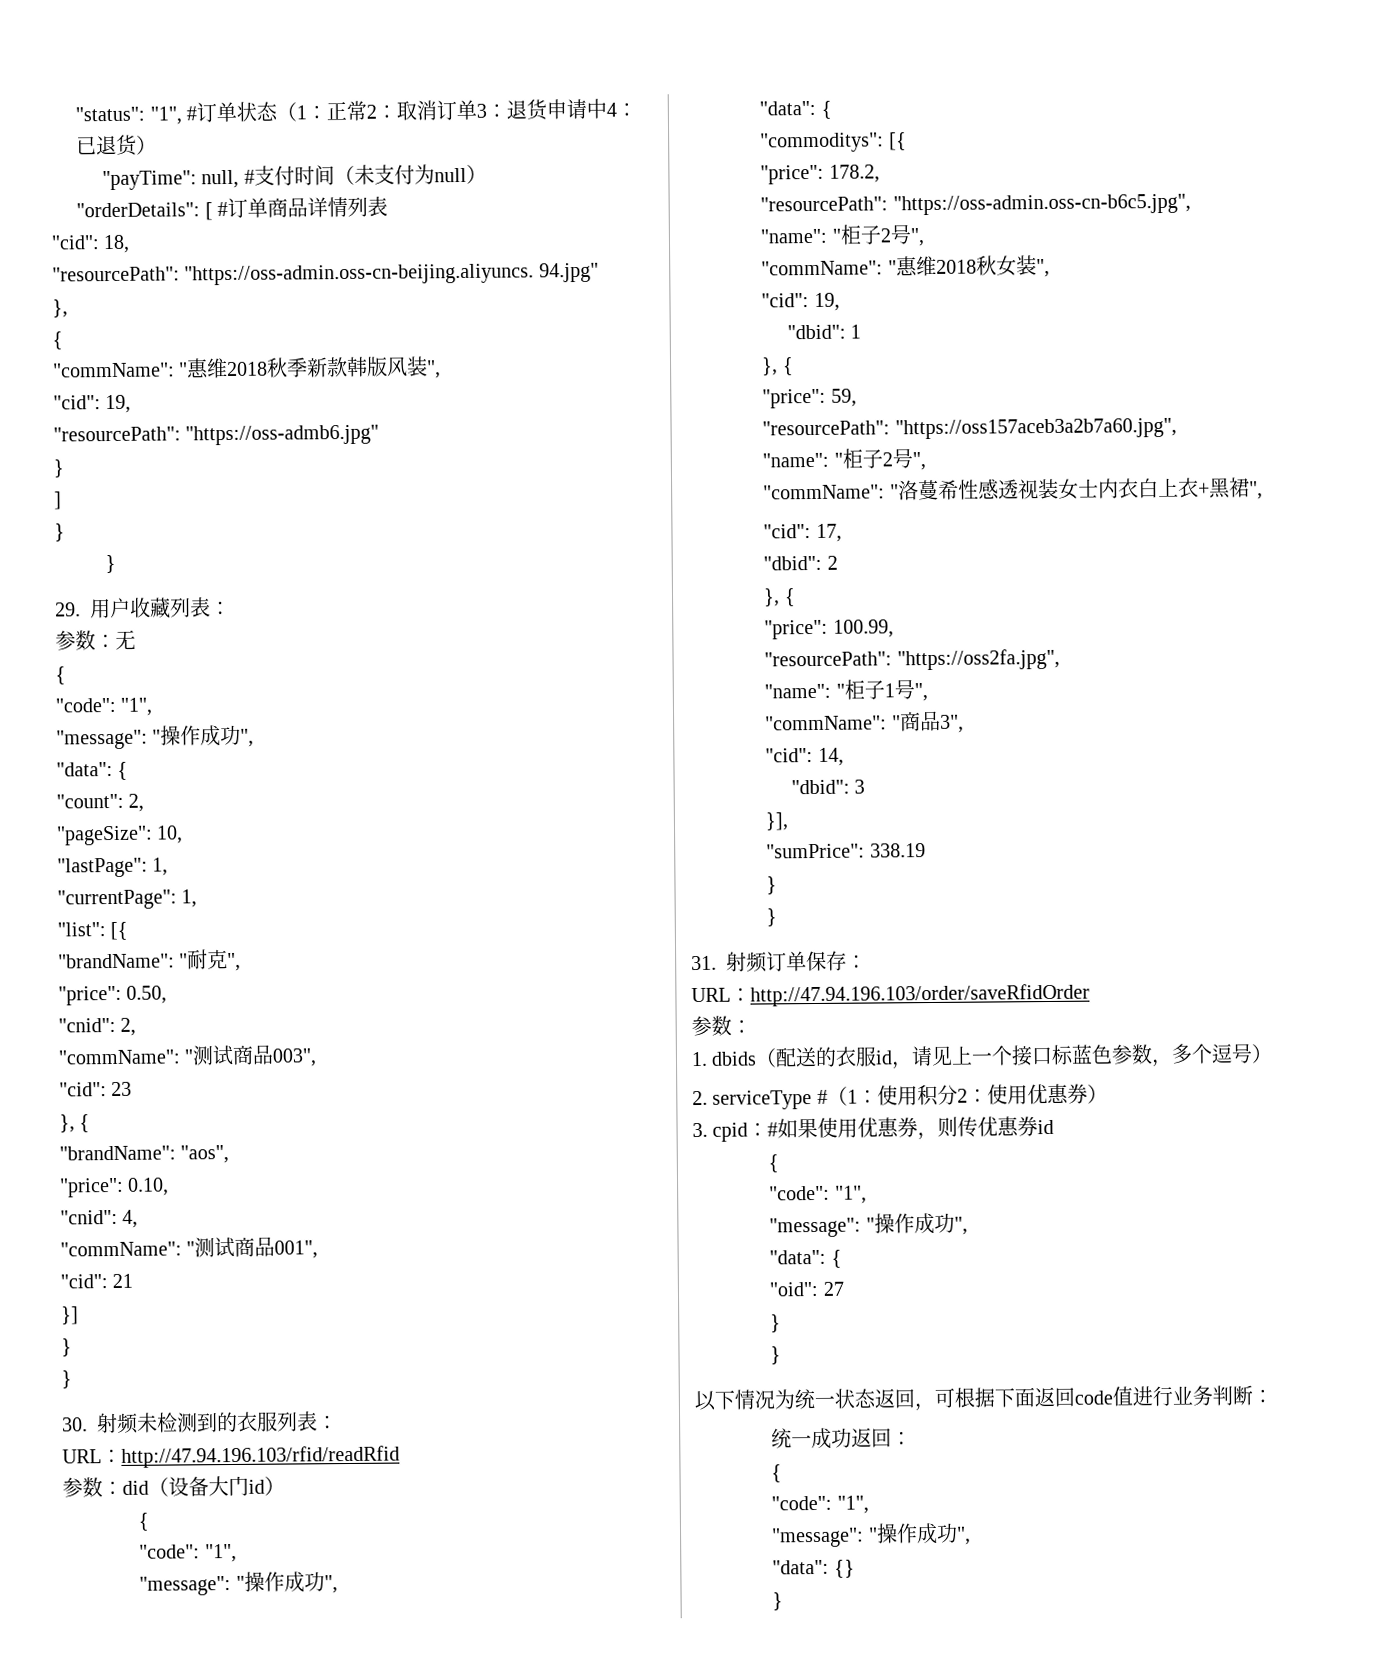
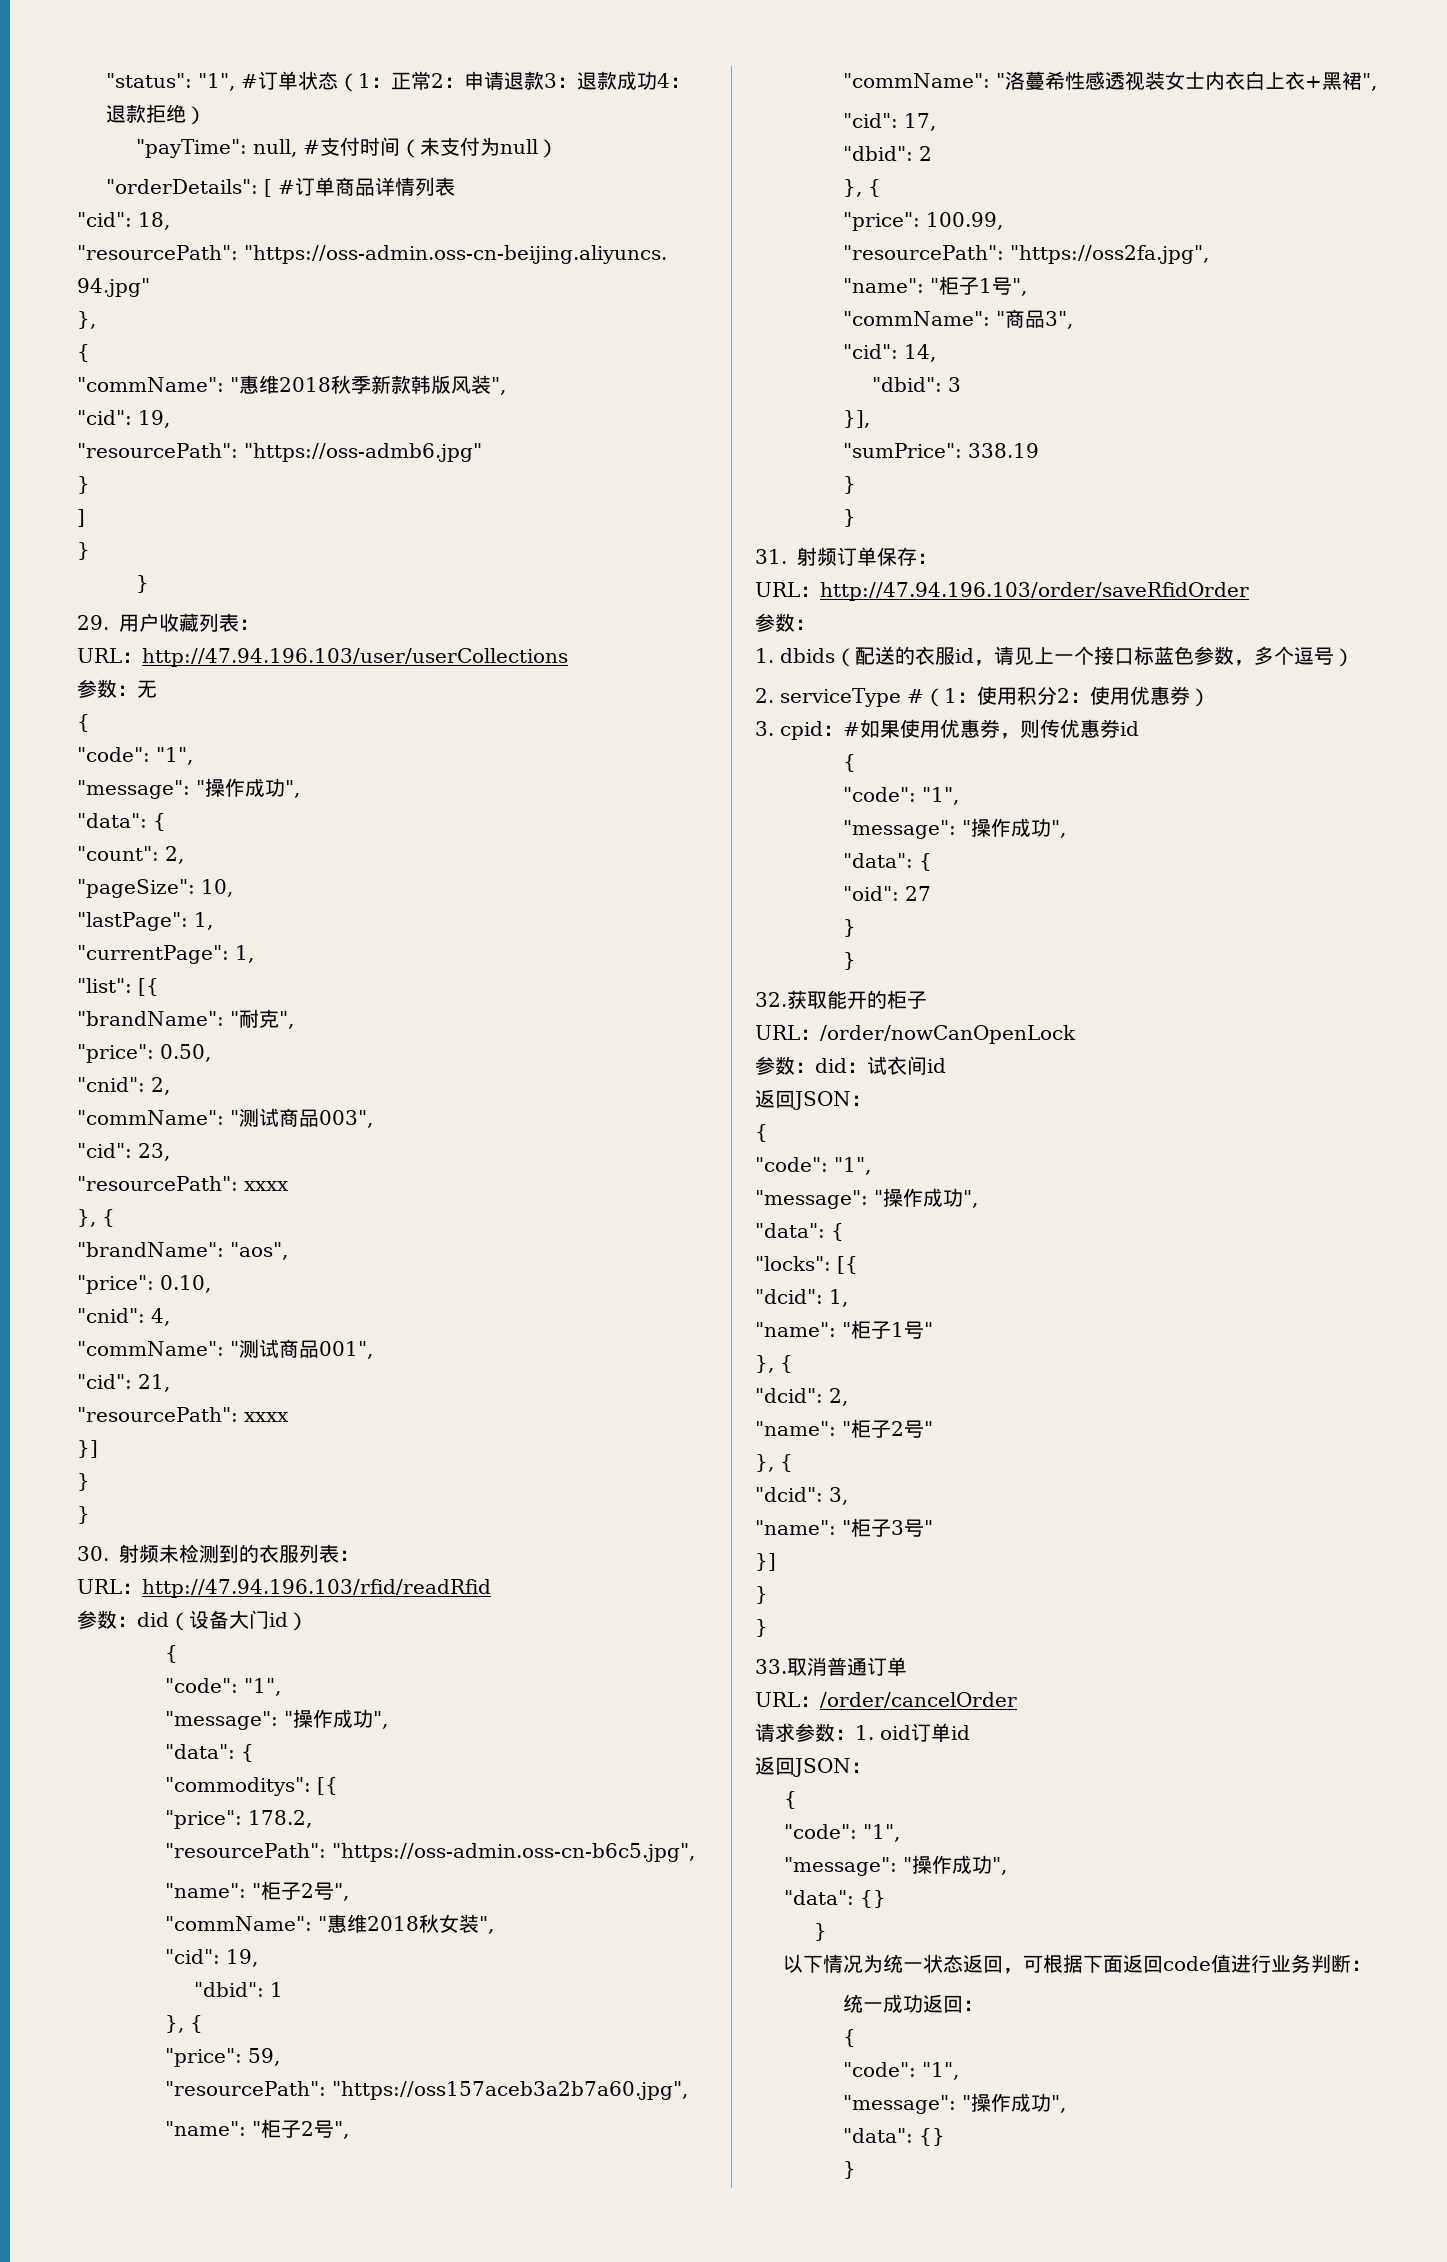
[396,98,638,121] [76,134,140,156] 取消订单3：退货申请中4：已退货 -> [464,71,691,90] [106,104,187,123] 申请退款3：退款成功4：退款拒绝
(231, 608) none -> [77,648,568,667] // URL：http://47.94.196.103/user/userCollections
[111,1081,133,1097] 23 -> [138,1143,170,1161] [77,1176,289,1191] 23, // "resourcePath": xxxx
[112,1273,134,1289] 21 -> [138,1374,170,1392] [77,1407,289,1422] 21, // "resourcePath": xxxx
(782, 1355) none -> [755,990,927,1009] [755,1025,1076,1044] [755,1056,946,1075] [755,1089,871,1110] [755,1124,768,1142] [755,1157,871,1175] [755,1188,978,1209] [755,1223,844,1241] [755,1256,858,1274] [755,1289,848,1307] [755,1320,933,1339] [755,1355,793,1373] [755,1388,848,1406] [755,1419,933,1438] [755,1454,793,1472] [755,1487,848,1505] [755,1518,933,1537] [755,1553,776,1571] [755,1586,768,1604] [755,1619,768,1637] [755,1657,907,1676] [755,1692,1017,1708] [755,1723,970,1742] [755,1756,871,1777] [784,1791,798,1809] [784,1824,901,1842] [784,1855,1008,1876] [784,1890,887,1908] [813,1923,827,1941] // 32.获取能开的柜子 // URL：/order/nowCanOpenLock // 参数：did：试衣间id // 返回JSON： // { // "code": "1", // "message": "操作成功", // "data": { // "locks": [{ // "dcid": 1, // "name": "柜子1号" // }, { // "dcid": 2, // "name": "柜子2号" // }, { // "dcid": 3, // "name": "柜子3号" // }] // } // } // 33.取消普通订单 // URL：/order/cancelOrder // 请求参数：1. oid订单id // 返回JSON： // { // "code": "1", // "message": "操作成功", // "data": {} // }

